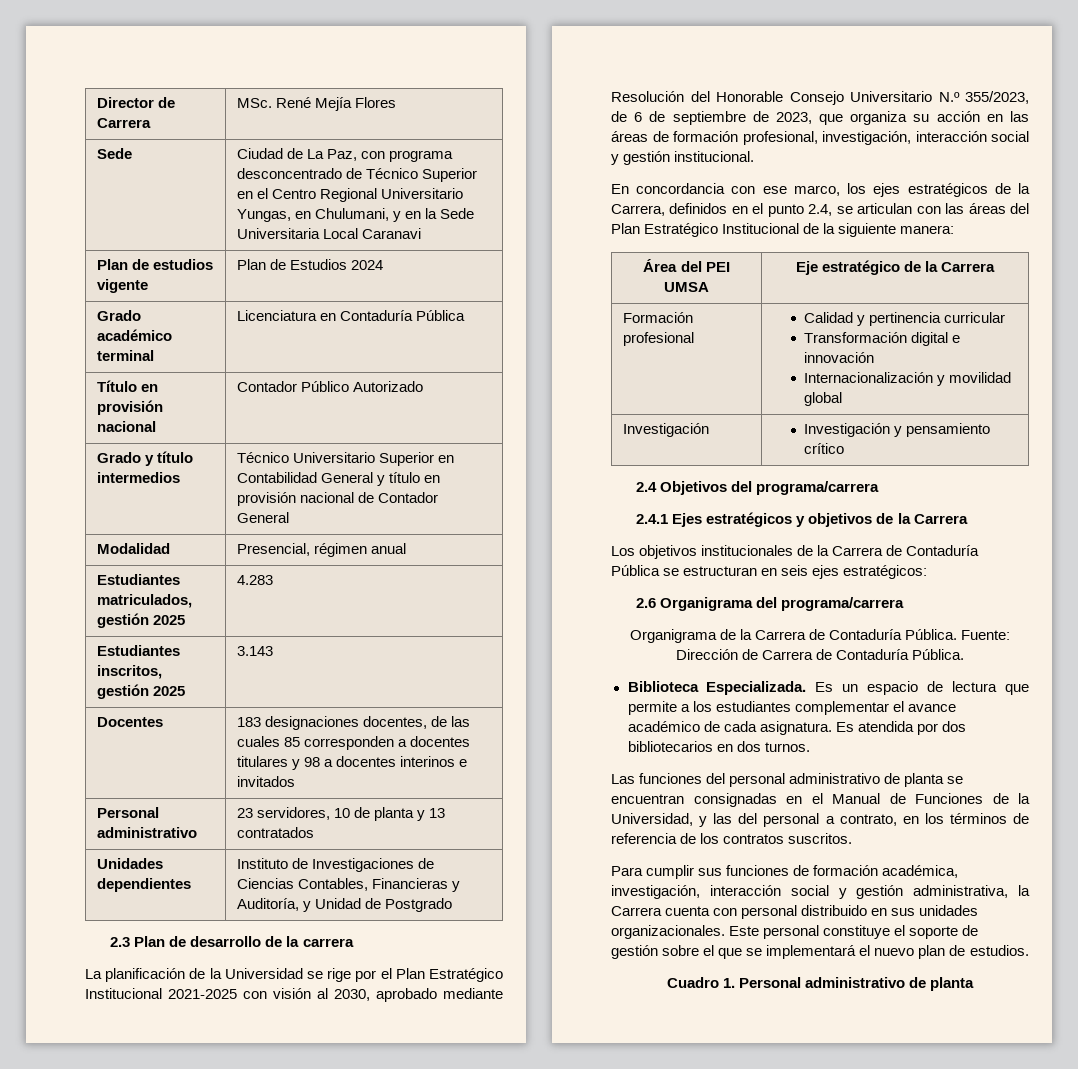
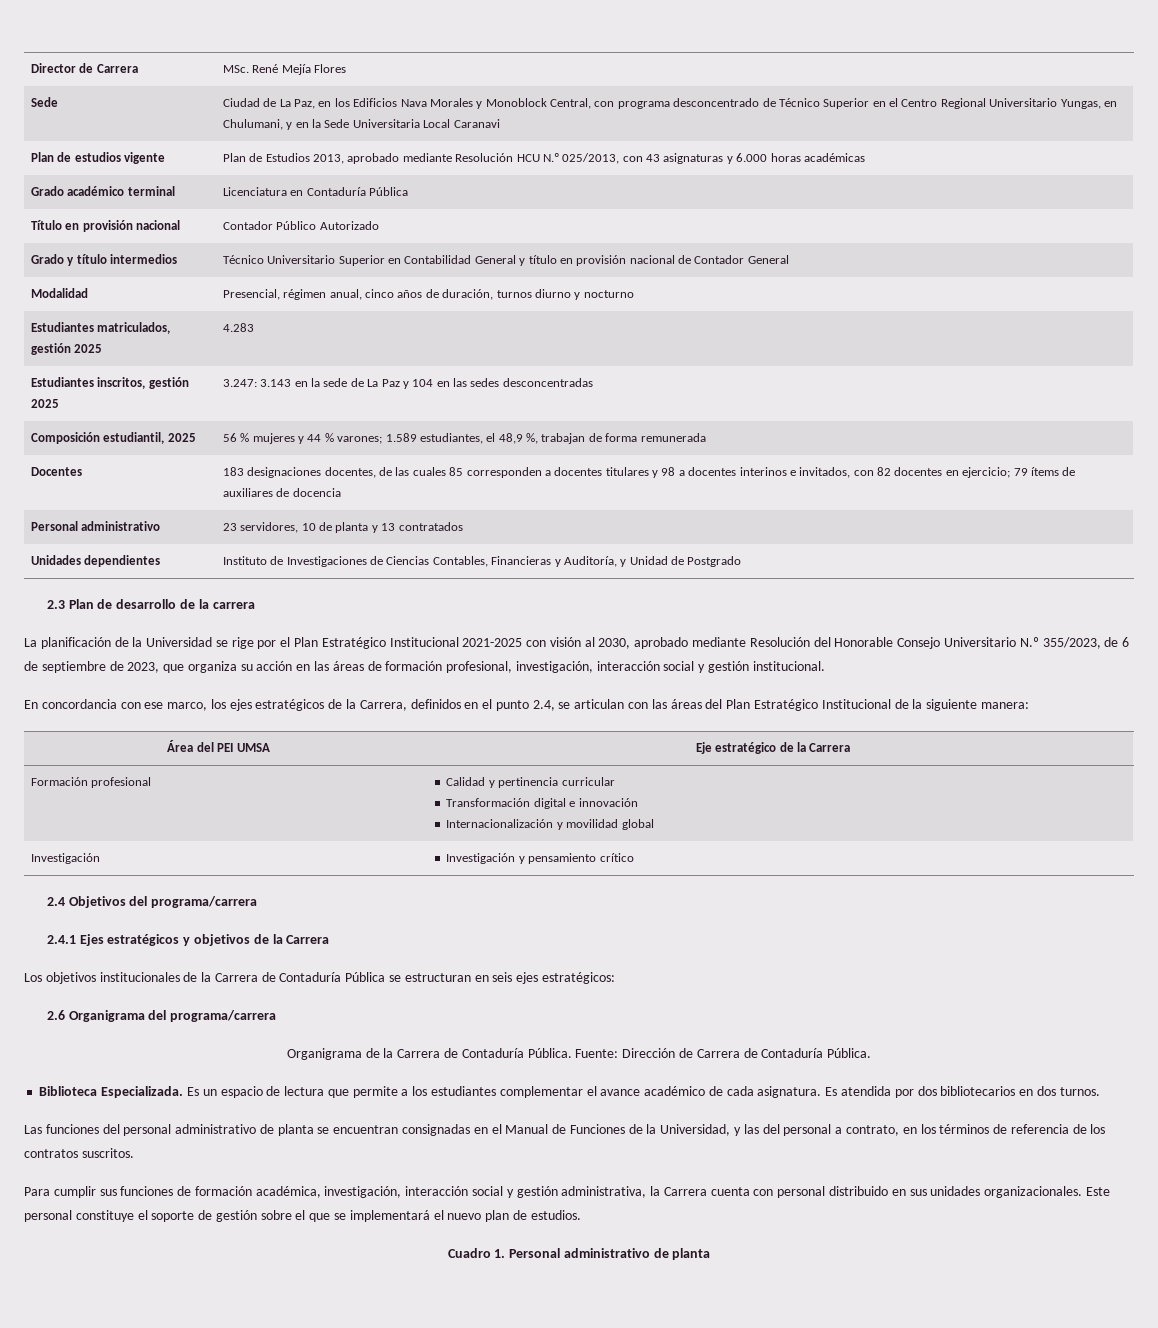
(357, 155) none -> [318,98,592,109] en los Edificios Nava Morales y Monoblock Central,
[350,260,383,270] 2024 -> [313,153,865,164] 2013, aprobado mediante Resolución HCU N.º 025/2013, con 43 asignaturas y 6.000 horas académicas
[370,543,406,554] anual -> [329,289,634,300] anual, cinco años de duración, turnos diurno y nocturno
(185, 691) none -> [222,379,257,387] 3.247:
(273, 651) none -> [294,378,593,389] [30,432,196,444] [222,433,706,444] en la sede de La Paz y 104 en las sedes desconcentradas // Composición estudiantil, 2025 | 56 % mujeres y 44 % varones; 1.589 estudiantes, el 48,9 %, trabajan de forma remunerada
[236,776,295,787] invitados -> [799,467,1076,478] [222,488,341,497] invitados, con 82 docentes en ejercicio; 79 ítems de auxiliares de docencia

